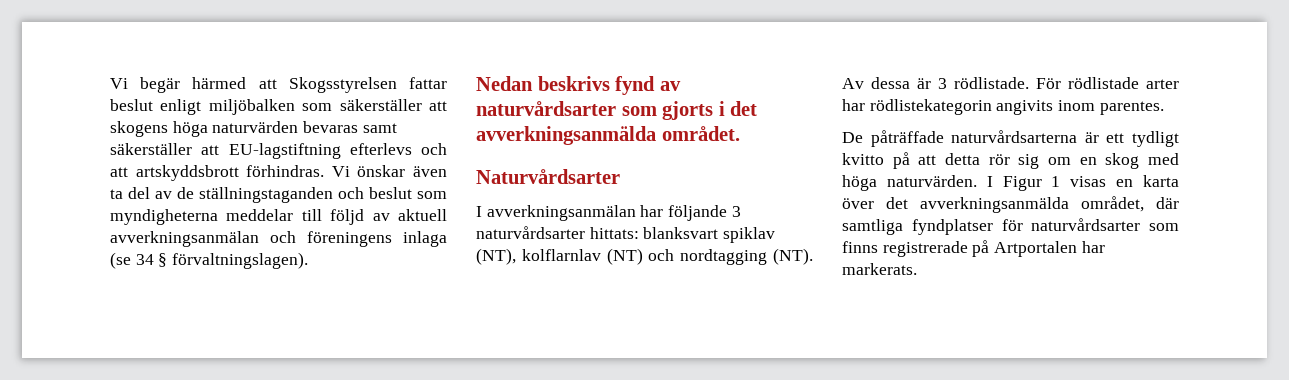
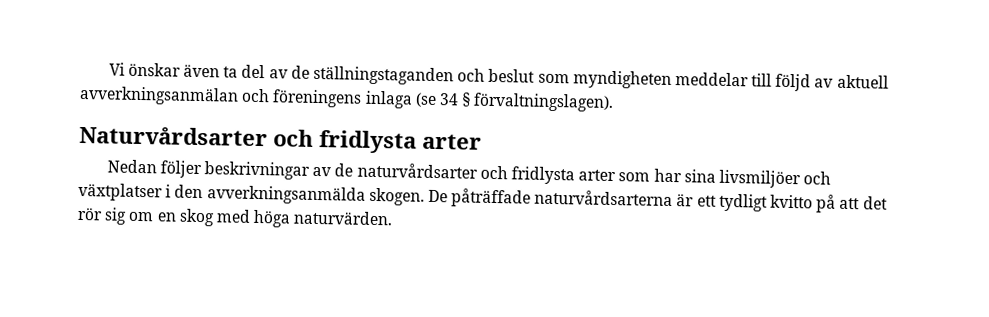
[110,77,447,93] [110,99,447,115] [110,121,397,137] [110,143,447,159] [110,165,350,181] Vi begär härmed att Skogsstyrelsen fattar beslut enligt miljöbalken som säkerställer att skogens höga naturvärden bevaras samt säkerställer att EU-lagstiftning efterlevs och att artskyddsbrott förhindras. Vi -> [108,62,125,76] Vi
[110,209,218,225] myndigheterna -> [572,70,672,89] myndigheten
[476,76,681,95] [476,101,758,120] [476,126,740,145] [476,169,620,184] [476,205,741,221] [476,226,776,243] [476,248,813,265] [842,77,1179,89] [842,99,1164,115] Nedan beskrivs fynd av naturvårdsarter som gjorts i det avverkningsanmälda området. // Naturvårdsarter // I avverkningsanmälan har följande 3 naturvårdsarter hittats: blanksvart spiklav (NT), kolflarnlav (NT) och nordtagging (NT). Av dessa är 3 rödlistade. För rödlistade arter har rödlistekategorin angivits inom parentes. // -> [79,124,482,154] [106,159,832,189] [78,182,425,206] Naturvårdsarter och fridlysta arter // Nedan följer beskrivningar av de naturvårdsarter och fridlysta arter som har sina livsmiljöer och växtplatser i den avverkningsanmälda skogen.
[945,153,980,165] detta -> [862,196,888,210] det
[986,175,1179,191] [842,196,1179,213] [842,218,1179,235] [842,240,1105,257] [842,263,917,275] I Figur 1 visas en karta över det avverkningsanmälda området, där samtliga fyndplatser för naturvårdsarter som finns registrerade på Artportalen har markerats. -> (394, 218) none

